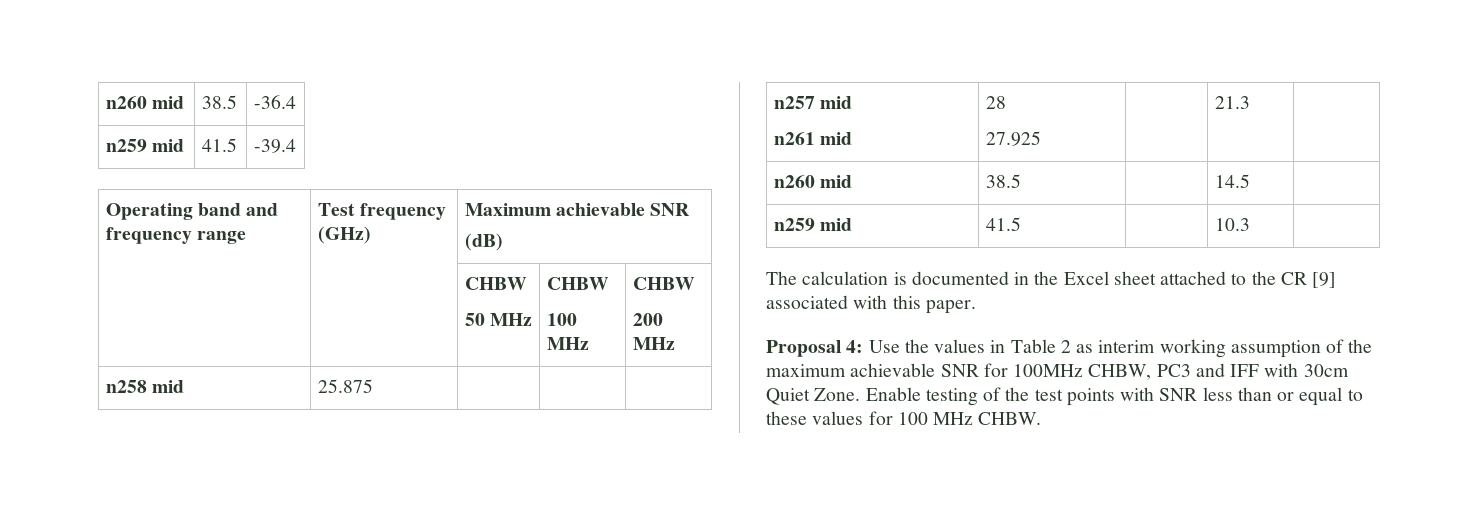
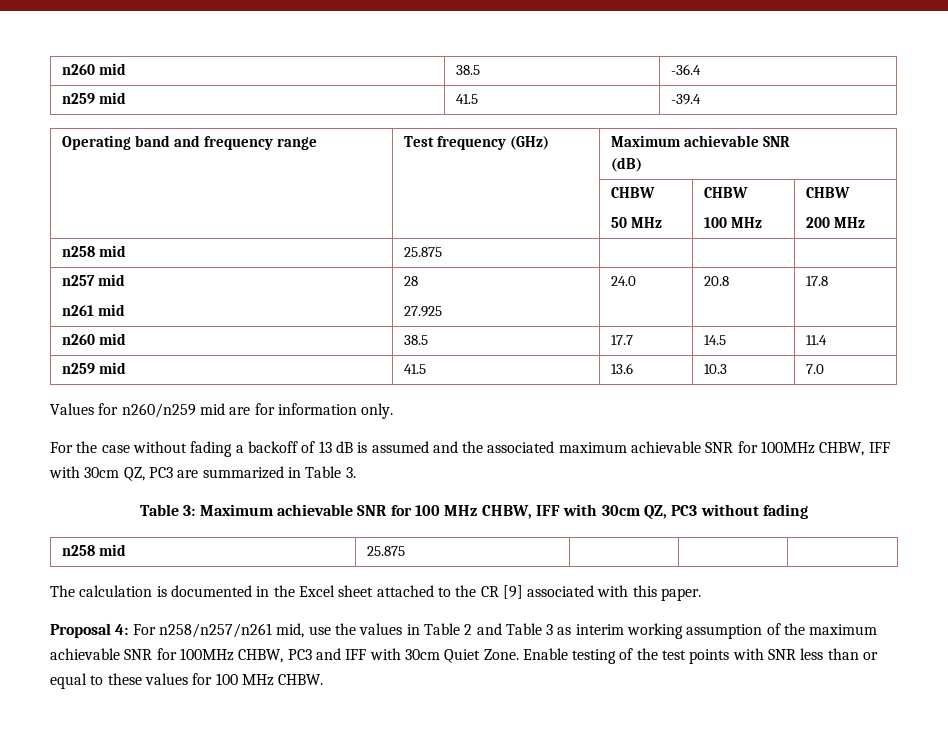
[1214,96,1250,109] [773,175,853,188] [985,174,1021,188] | 21.3 | // n260 mid | 38.5 | -> [611,276,637,286] [704,276,730,286] [806,276,829,286] [62,333,127,345] [404,335,429,345] [611,335,634,345] 24.0 | 20.8 | 17.8 // n260 mid | 38.5 | 17.7
[773,218,853,231] [985,217,1021,231] // n259 mid | 41.5 | -> [806,335,828,345] [62,362,127,374] [404,364,427,374] [611,363,634,374] 11.4 // n259 mid | 41.5 | 13.6
(1250, 224) none -> [806,364,825,374] [50,403,394,419] [50,441,890,457] [49,466,356,481] [140,504,808,519] [62,544,127,556] [367,546,406,556] | 7.0 // Values for n260/n259 mid are for information only. // For the case without fading a backoff of 13 dB is assumed and the associated maximum achievable SNR for 100MHz CHBW, IFF with 30cm QZ, PC3 are summarized in Table 3. // Table 3: Maximum achievable SNR for 100 MHz CHBW, IFF with 30cm QZ, PC3 without fading // n258 mid | 25.875 | |
[868,340,900,353] Use -> [132,623,331,638] For n258/n257/n261 mid, use
(1071, 346) none -> [476,623,554,635] and Table 3

